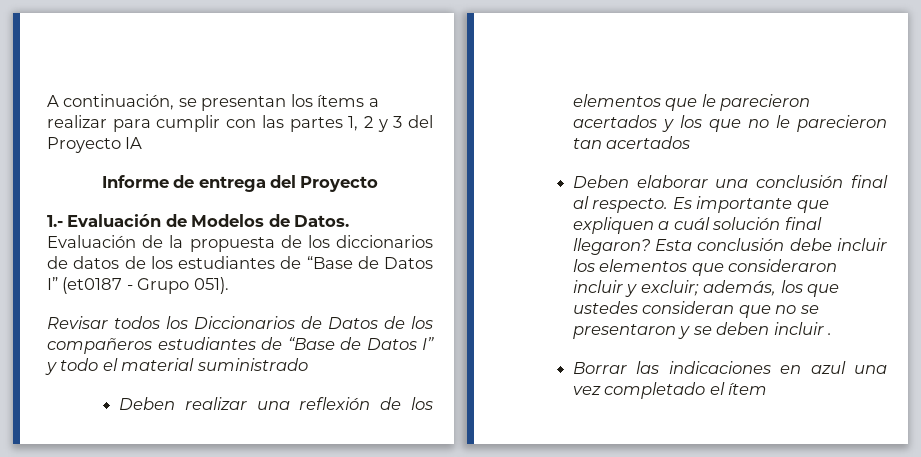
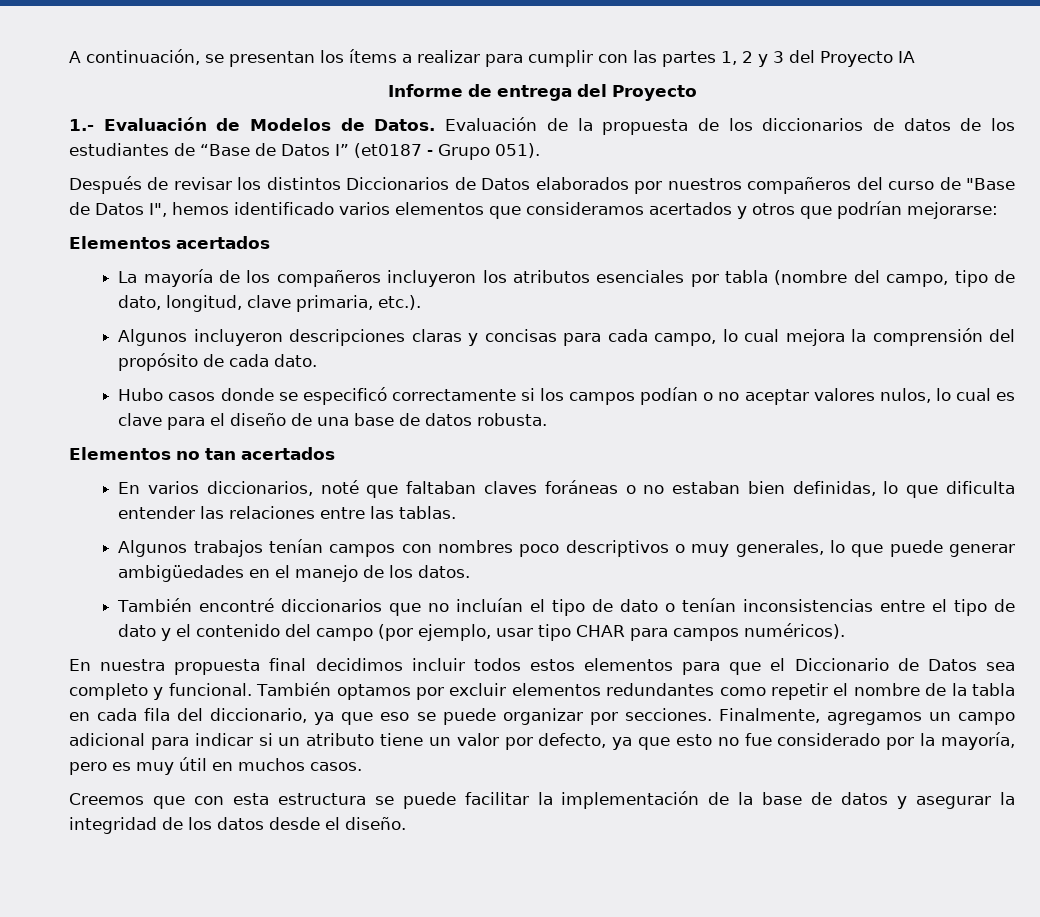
[47,316,433,329] [47,337,434,354] [45,358,308,375] [118,397,433,410] [572,94,811,111] [572,115,887,132] [572,136,691,149] [572,175,888,188] [572,196,829,213] [572,217,822,234] [572,238,887,255] [572,259,838,276] [572,280,840,297] [572,301,819,318] [572,322,833,339] [572,361,887,374] [572,382,768,399] Revisar todos los Diccionarios de Datos de los compañeros estudiantes de “Base de Datos I” y todo el material suministrado // Deben realizar una reflexión de los elementos que le parecieron acertados y los que no le parecieron tan acertados // Deben elaborar una conclusión final al respecto. Es importante que expliquen a cuál solución final llegaron? Esta conclusión debe incluir los elementos que consideraron incluir y excluir; además, los que ustedes consideran que no se presentaron y se deben incluir . // Borrar las indicaciones en azul una vez completado el ítem -> [69,176,1016,194] [69,201,998,219] [69,236,270,249] [118,269,1016,287] [118,295,422,312] [118,328,1015,346] [118,353,318,371] [118,387,1015,405] [118,413,548,430] [69,447,335,460] [118,480,1016,498] [118,506,457,519] [118,539,1016,557] [118,565,471,582] [117,598,1016,616] [118,623,846,641] [69,658,1015,675] [69,682,1015,700] [69,708,1015,725] [69,732,1016,750] [69,757,362,775] [69,791,1016,809] [69,817,406,834] Después de revisar los distintos Diccionarios de Datos elaborados por nuestros compañeros del curso de "Base de Datos I", hemos identificado varios elementos que consideramos acertados y otros que podrían mejorarse: // Elementos acertados // La mayoría de los compañeros incluyeron los atributos esenciales por tabla (nombre del campo, tipo de dato, longitud, clave primaria, etc.). // Algunos incluyeron descripciones claras y concisas para cada campo, lo cual mejora la comprensión del propósito de cada dato. // Hubo casos donde se especificó correctamente si los campos podían o no aceptar valores nulos, lo cual es clave para el diseño de una base de datos robusta. // Elementos no tan acertados // En varios diccionarios, noté que faltaban claves foráneas o no estaban bien definidas, lo que dificulta entender las relaciones entre las tablas. // Algunos trabajos tenían campos con nombres poco descriptivos o muy generales, lo que puede generar ambigüedades en el manejo de los datos. // También encontré diccionarios que no incluían el tipo de dato o tenían inconsistencias entre el tipo de dato y el contenido del campo (por ejemplo, usar tipo CHAR para campos numéricos). // En nuestra propuesta final decidimos incluir todos estos elementos para que el Diccionario de Datos sea completo y funcional. También optamos por excluir elementos redundantes como repetir el nombre de la tabla en cada fila del diccionario, ya que eso se puede organizar por secciones. Finalmente, agregamos un campo adicional para indicar si un atributo tiene un valor por defecto, ya que esto no fue considerado por la mayoría, pero es muy útil en muchos casos. // Creemos que con esta estructura se puede facilitar la implementación de la base de datos y asegurar la integridad de los datos desde el diseño.

